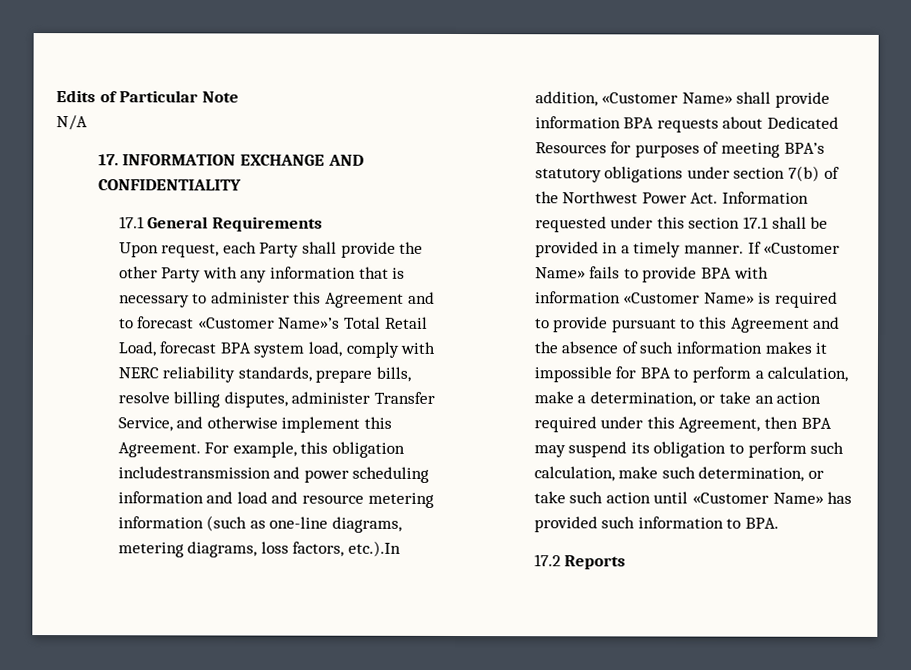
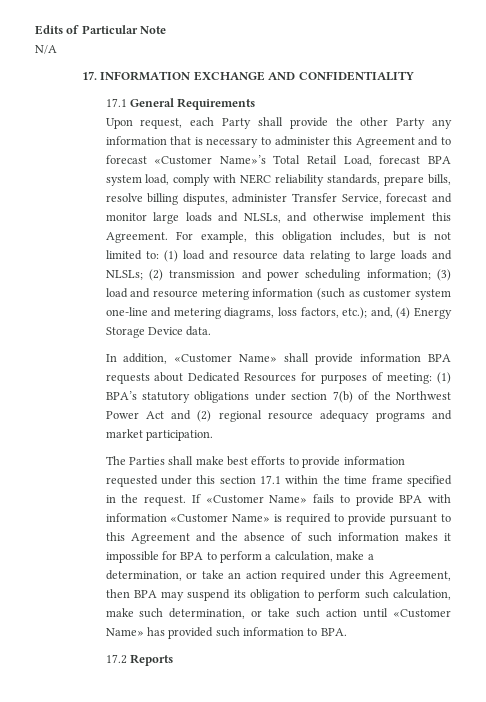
[202,266,238,279] with -> (426, 123) none
(173, 424) none -> [386,193,453,203] [105,212,281,224] forecast and monitor large loads and NLSLs,
[117,466,271,479] includestransmission -> [339,231,451,242] [105,250,452,262] [105,269,236,281] includes, but is not limited to: (1) load and resource data relating to large loads and NLSLs; (2) transmission
[117,491,234,504] information and -> [366,269,451,281] information; (3)
[269,516,403,533] [117,540,402,558] one-line diagrams, metering diagrams, loss factors, etc.).In -> [363,289,451,300] [105,307,453,319] [105,326,212,338] [105,354,117,362] customer system one-line and metering diagrams, loss factors, etc.); and, (4) Energy Storage Device data. // In
[721,142,781,158] meeting -> [387,372,451,384] meeting: (1)
[690,191,810,204] Act. Information -> [145,410,452,422] [105,429,213,441] [105,456,405,468] Act and (2) regional resource adequacy programs and market participation. // The Parties shall make best efforts to provide information
[771,216,829,229] [534,241,745,258] shall be provided in a timely manner. -> [285,475,452,487] [105,494,187,506] within the time frame specified in the request.

